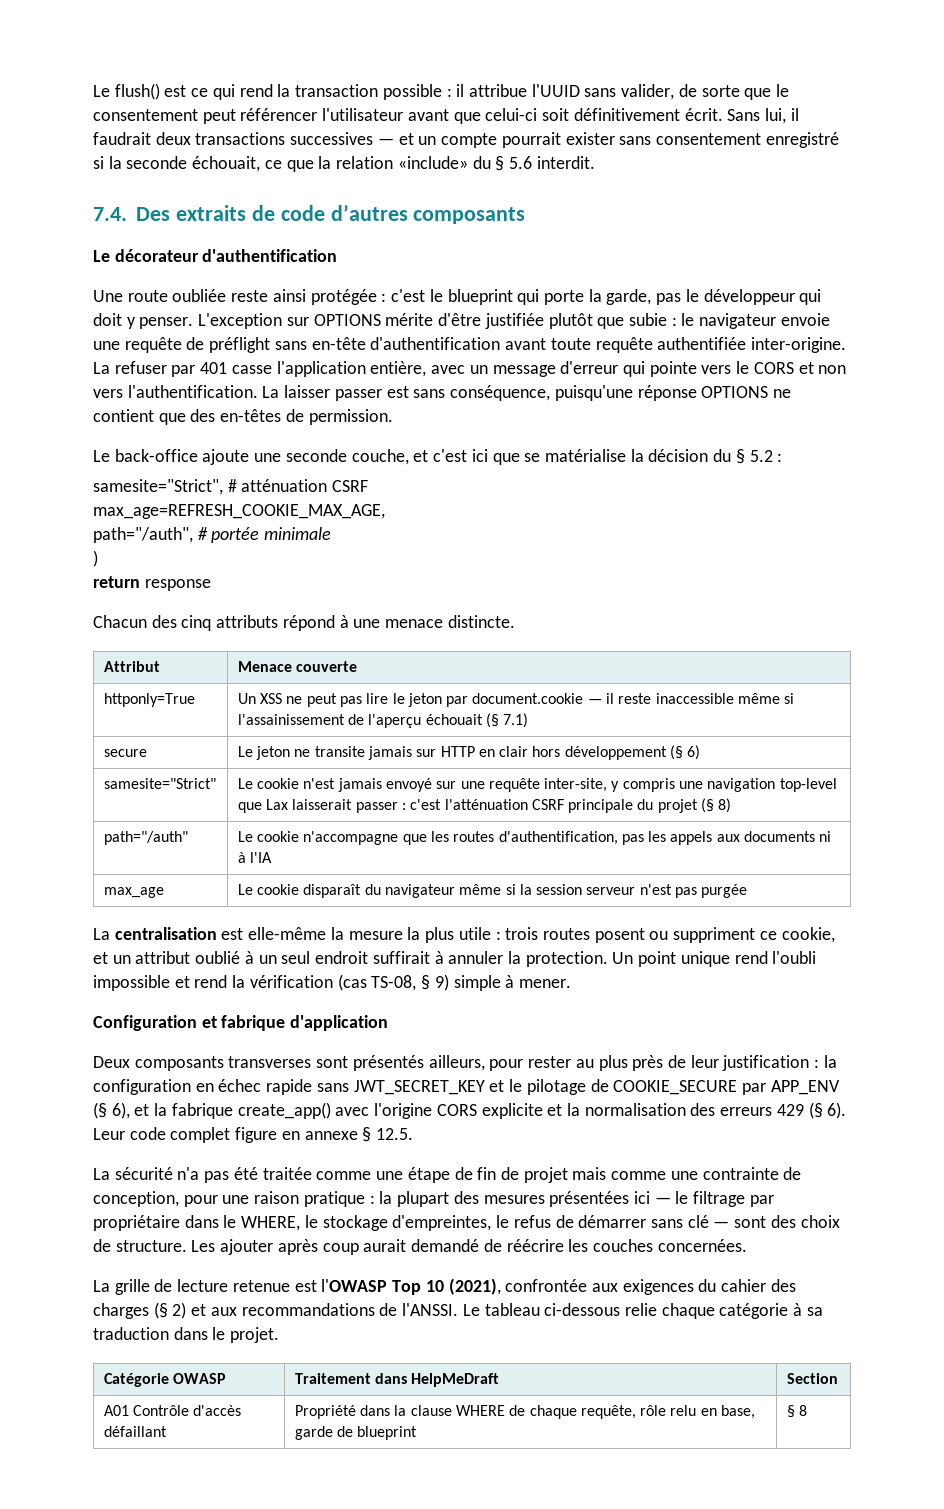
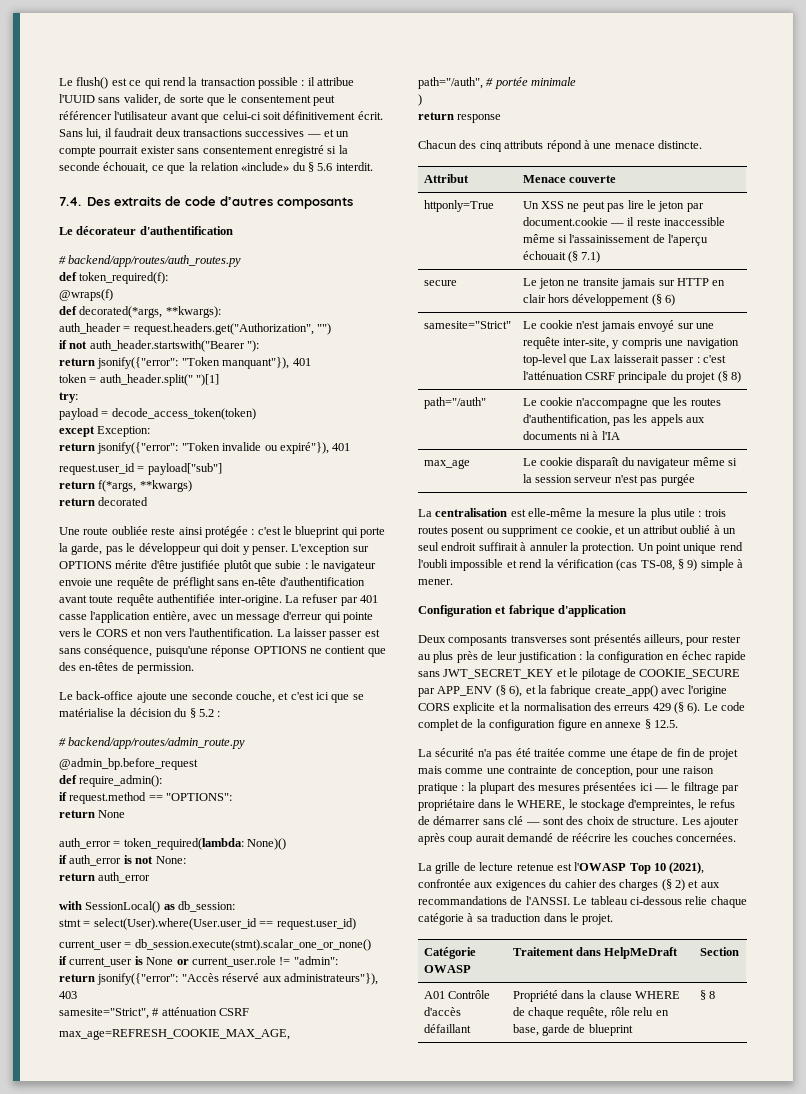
(338, 255) none -> [59,255,242,267] [59,272,169,284] [59,289,113,301] [59,306,221,318] [59,323,332,335] [59,340,260,352] [59,357,311,369] [59,374,220,386] [59,392,78,403] [59,408,256,420] [59,426,151,437] [59,442,351,454] [59,463,222,475] [59,480,192,492] [59,497,149,506] // # backend/app/routes/auth_routes.py // def token_required(f): // @wraps(f) // def decorated(*args, **kwargs): // auth_header = request.headers.get("Authorization", "") // if not auth_header.startswith("Bearer "): // return jsonify({"error": "Token manquant"}), 401 // token = auth_header.split(" ")[1] // try: // payload = decode_access_token(token) // except Exception: // return jsonify({"error": "Token invalide ou expiré"}), 401 // request.user_id = payload["sub"] // return f(*args, **kwargs) // return decorated
(783, 457) none -> [59,737,246,749] [59,758,198,770] [59,775,163,787] [59,792,233,804] [59,810,126,818] [59,838,287,850] [59,855,186,866] [59,872,151,883] [59,901,236,913] [59,918,356,930] [59,939,371,951] [59,956,338,967] [59,973,378,985] [59,991,77,999] // # backend/app/routes/admin_route.py // @admin_bp.before_request // def require_admin(): // if request.method == "OPTIONS": // return None // auth_error = token_required(lambda: None)() // if auth_error is not None: // return auth_error // with SessionLocal() as db_session: // stmt = select(User).where(User.user_id == request.user_id) // current_user = db_session.execute(stmt).scalar_one_or_none() // if current_user is None or current_user.role != "admin": // return jsonify({"error": "Accès réservé aux administrateurs"}), 403
[93,1128,125,1140] Leur -> [703,703,718,711] Le
(231, 1135) none -> [461,719,556,731] de la configuration

